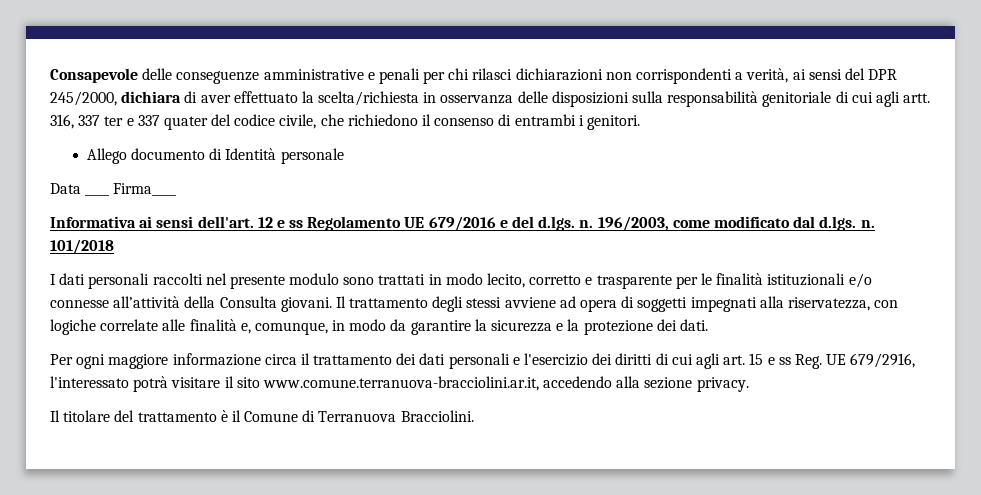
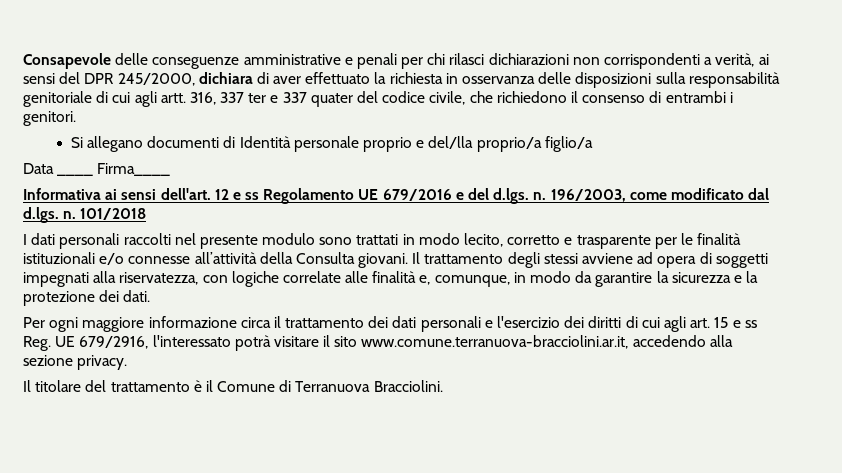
[318,91,420,106] scelta/richiesta -> [389,72,443,84] richiesta
[86,148,205,164] Allego documento -> [70,136,220,152] Si allegano documenti
(344, 156) none -> [362,136,593,152] proprio e del/lla proprio/a figlio/a

